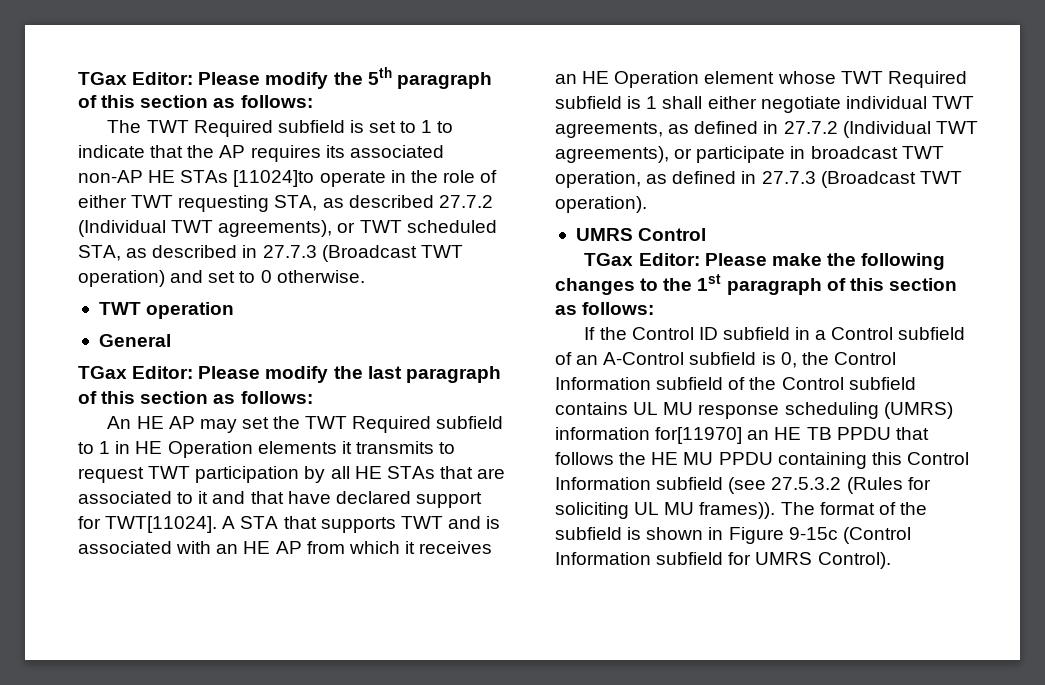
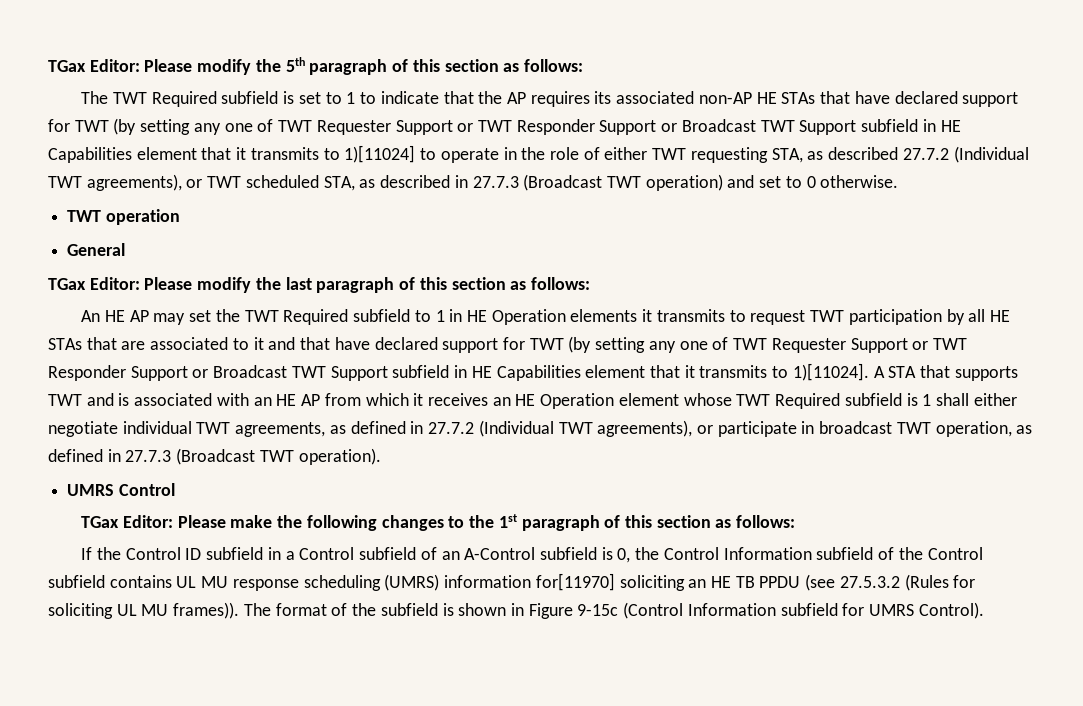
[233,170,315,187] [11024]to -> [820,91,1019,107] [48,118,961,135] [48,145,437,163] that have declared support for TWT (by setting any one of TWT Requester Support or TWT Responder Support or Broadcast TWT Support subfield in HE Capabilities element that it transmits to 1)[11024] to
[105,516,218,533] TWT[11024]. -> [529,336,967,353] [48,363,869,381] TWT (by setting any one of TWT Requester Support or TWT Responder Support or Broadcast TWT Support subfield in HE Capabilities element that it transmits to 1)[11024].
(743, 435) none -> [619,575,685,591] soliciting
[895,427,929,440] [555,452,969,469] [555,477,724,490] that follows the HE MU PPDU containing this Control Information subfield -> (801, 582) none

